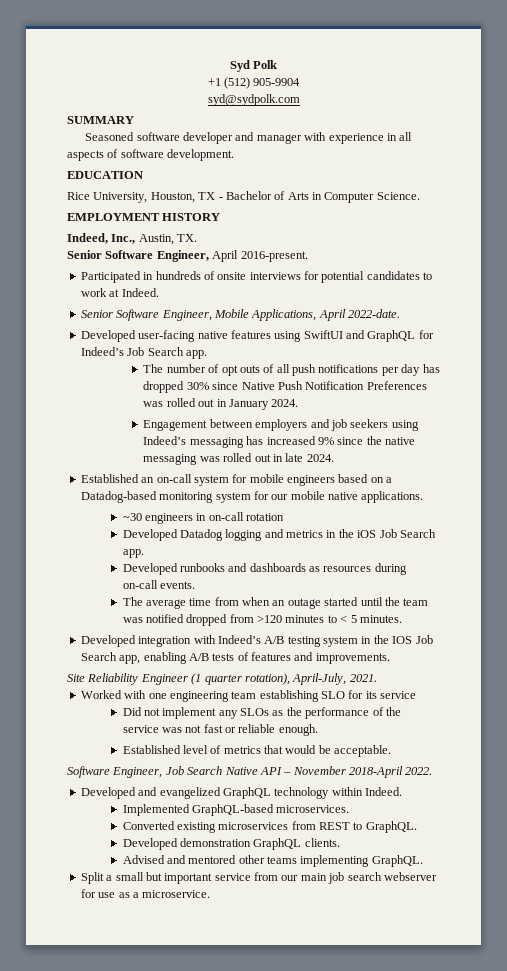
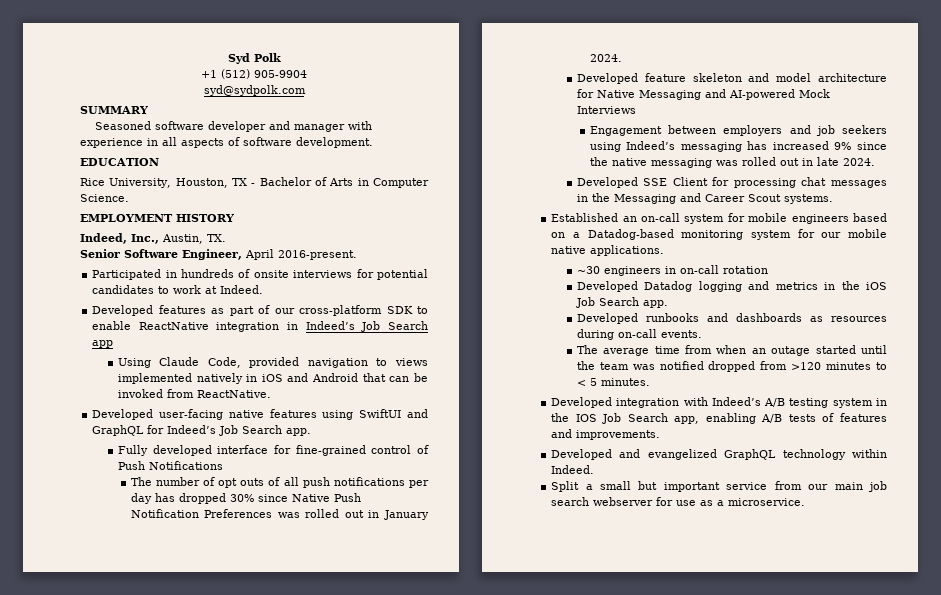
[80,309,400,321] Senior Software Engineer, Mobile Applications, April 2022-date. -> [92,305,429,316] [92,321,428,332] [92,340,114,348] [117,357,428,368] [117,373,428,384] [117,389,271,398] Developed features as part of our cross-platform SDK to enable ReactNative integration in Indeed’s Job Search app // Using Claude Code, provided navigation to views implemented natively in iOS and Android that can be invoked from ReactNative.
(207, 354) none -> [117,445,429,456] [117,461,223,470] // Fully developed interface for fine-grained control of Push Notifications
(299, 403) none -> [576,73,887,84] [576,89,830,100] [576,106,636,114] // Developed feature skeleton and model architecture for Native Messaging and AI-powered Mock Interviews
(334, 458) none -> [576,177,887,188] [576,193,833,204] // Developed SSE Client for processing chat messages in the Messaging and Career Scout systems.
[67,673,377,685] [80,690,417,702] [122,707,401,719] [122,724,318,736] [122,745,392,757] [67,766,433,778] // Site Reliability Engineer (1 quarter rotation), April-July, 2021. // Worked with one engineering team establishing SLO for its service // Did not implement any SLOs as the performance of the service was not fast or reliable enough. // Established level of metrics that would be acceptable. // Software Engineer, Job Search Native API – November 2018-April 2022. -> (661, 435) none
[122,804,350,816] [122,821,417,833] [122,838,340,850] [122,855,423,867] // Implemented GraphQL-based microservices. // Converted existing microservices from REST to GraphQL. // Developed demonstration GraphQL clients. // Advised and mentored other teams implementing GraphQL. -> (595, 469) none

